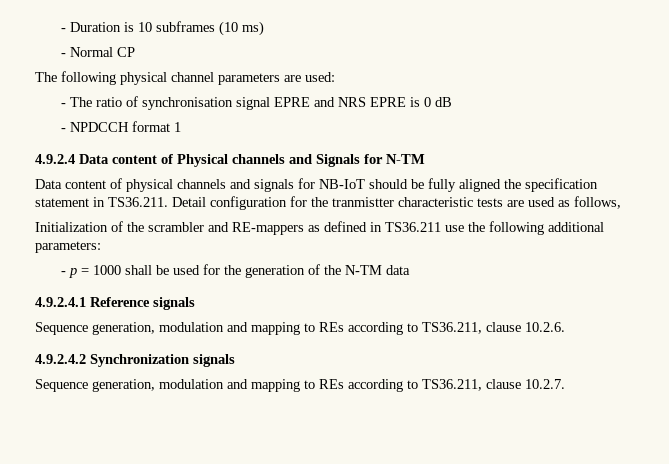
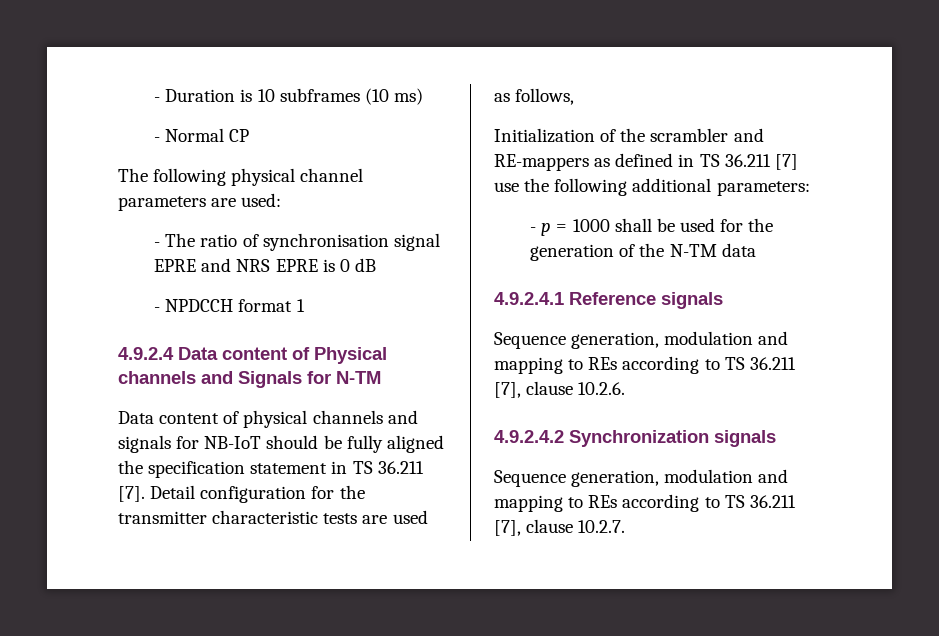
[108,197,168,207] TS36.211. -> [352,461,424,474] [118,486,145,502] TS 36.211 [7].
[332,197,394,207] tranmistter -> [118,511,207,524] transmitter
[385,222,441,232] TS36.211 -> [699,154,798,170] TS 36.211 [7]
[422,322,482,334] TS36.211, -> [724,357,796,370] [494,382,521,398] TS 36.211 [7],
[422,379,482,391] TS36.211, -> [724,495,796,508] [494,520,521,536] TS 36.211 [7],

